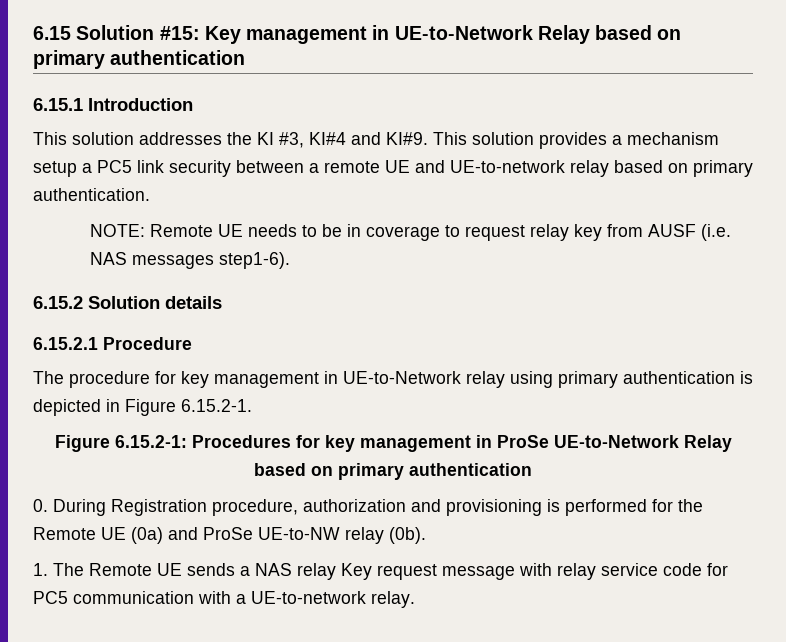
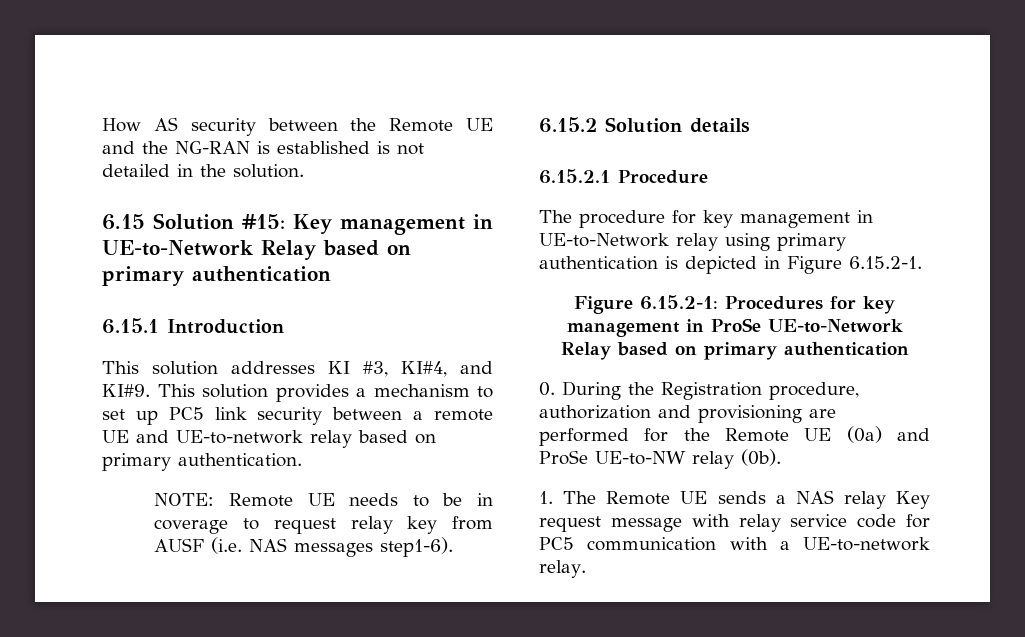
(33, 33) none -> [102,117,493,136] [102,141,424,155] [102,164,304,178] How AS security between the Remote UE and the NG-RAN is established is not detailed in the solution. //
[227,132,252,145] the -> (315, 367) none
[309,132,346,145] KI#4 -> [401,361,447,377] KI#4,
[33,161,92,177] setup a -> [477,386,493,398] [102,409,158,425] to set up
(106, 507) none -> [628,382,654,395] the
[547,499,560,512] is -> [809,409,836,418] are

